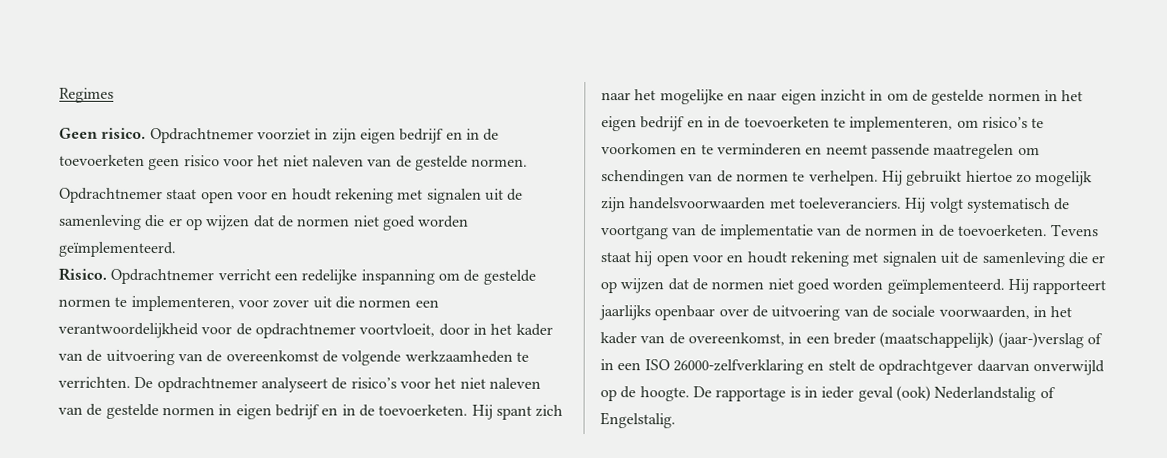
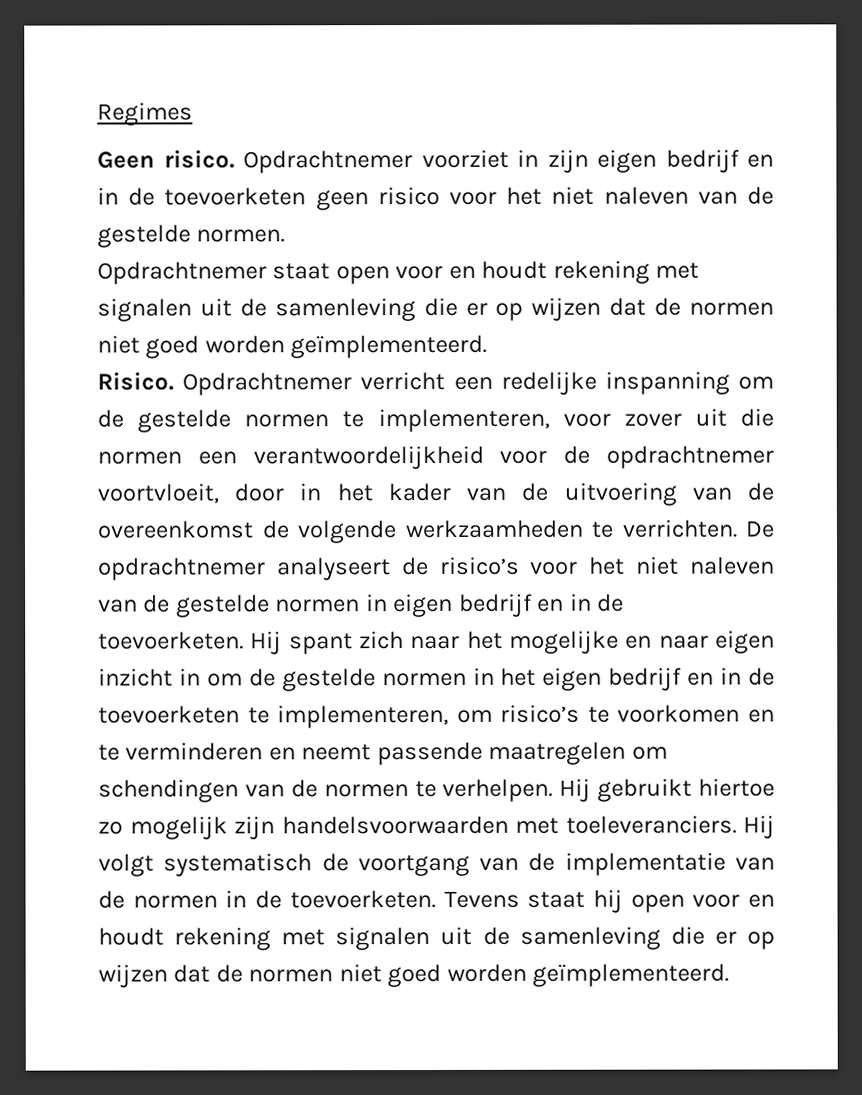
[1007,278,1107,295] [599,305,1073,321] [600,331,1103,349] [600,359,1105,376] [600,385,1056,403] [600,412,676,429] Hij rapporteert jaarlijks openbaar over de uitvoering van de sociale voorwaarden, in het kader van de overeenkomst, in een breder (maatschappelijk) (jaar-)verslag of in een ISO 26000-zelfverklaring en stelt de opdrachtgever daarvan onverwijld op de hoogte. De rapportage is in ieder geval (ook) Nederlandstalig of Engelstalig. -> (730, 975) none

